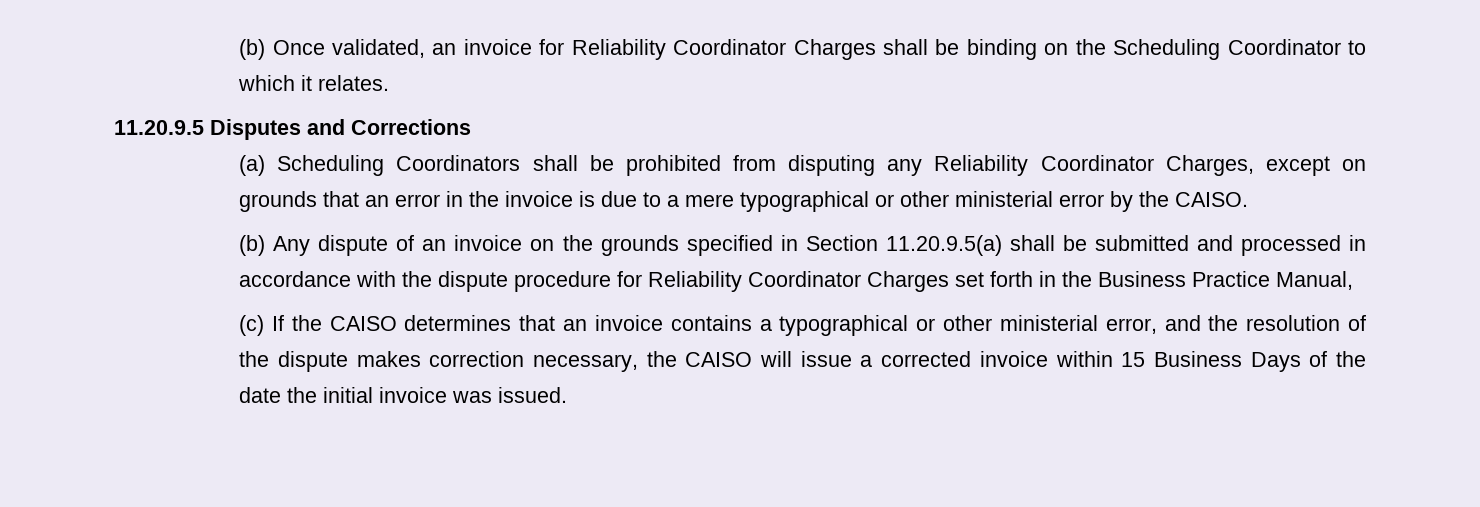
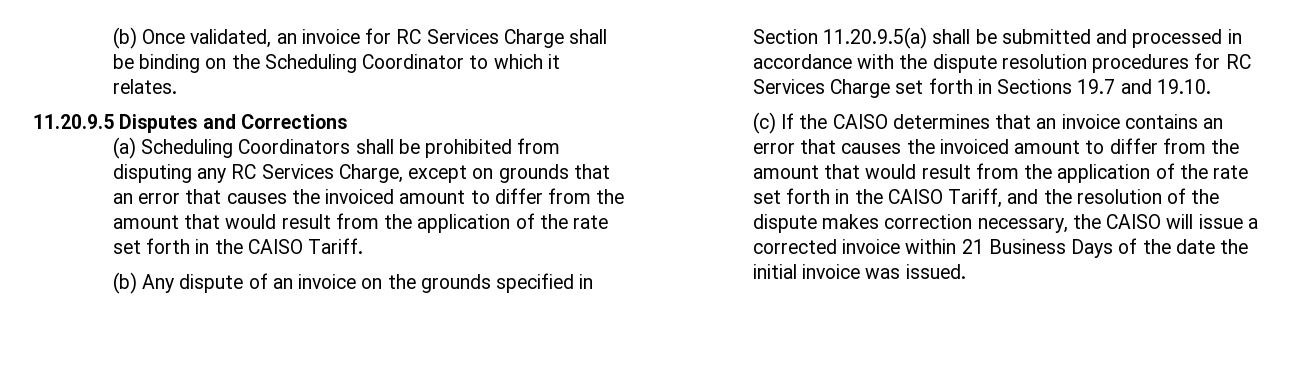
[571,39,876,60] Reliability Coordinator Charges -> [396,29,564,48] RC Services Charge
[934,155,1254,176] Reliability Coordinator Charges, -> [231,164,403,183] RC Services Charge,
[446,191,1249,212] in the invoice is due to a mere typographical or other ministerial error by the CAISO. -> [185,188,625,204] [112,213,609,233] [112,238,364,254] that causes the invoiced amount to differ from the amount that would result from the application of the rate set forth in the CAISO Tariff.
[514,271,1354,292] procedure for Reliability Coordinator Charges set forth in the Business Practice Manual, -> [1001,53,1251,73] [752,78,1211,98] resolution procedures for RC Services Charge set forth in Sections 19.7 and 19.10.
[759,315,1157,336] a typographical or other ministerial error, -> [1203,118,1224,129] [752,138,1240,154] [752,163,1249,183] [752,188,1003,208] an error that causes the invoiced amount to differ from the amount that would result from the application of the rate set forth in the CAISO Tariff,
[1121,352,1146,367] 15 -> [961,239,984,254] 21

